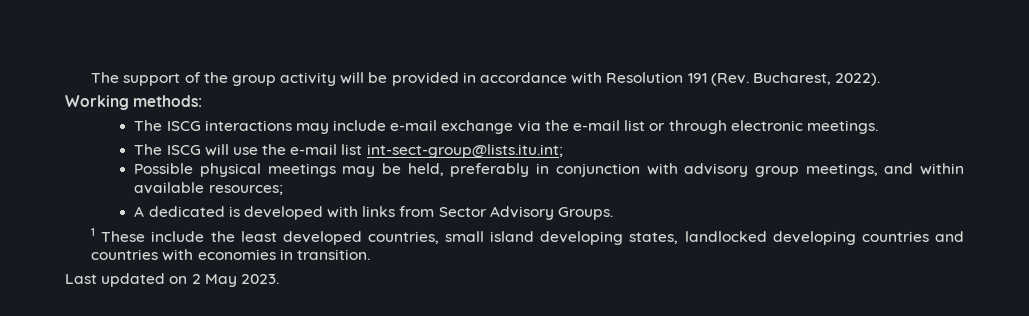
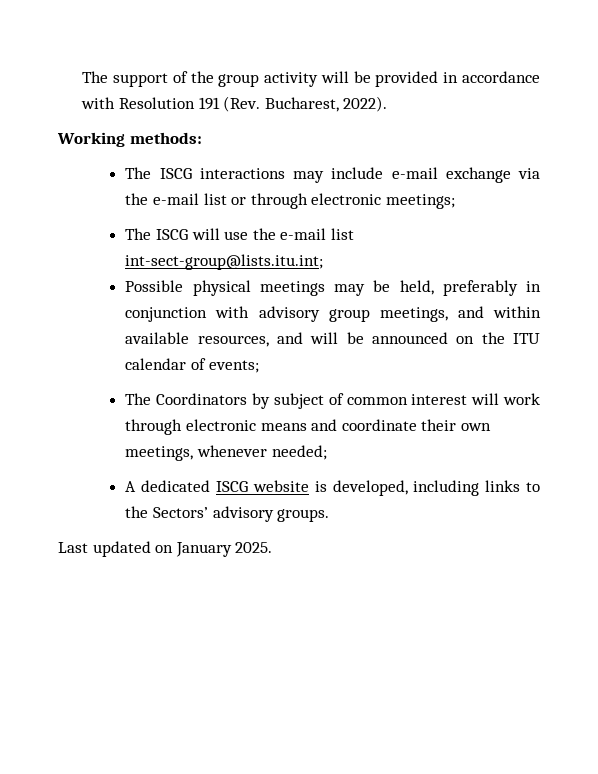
[806,120,878,134] meetings. -> [385,194,455,209] meetings;
[208,185,283,195] [134,206,613,220] [91,228,964,245] [91,249,370,261] resources; // A dedicated is developed with links from Sector Advisory Groups. // 1 These include the least developed countries, small island developing states, landlocked developing countries and countries with economies in transition. -> [197,332,540,347] [125,358,259,373] [125,393,540,409] [125,419,491,435] [125,445,327,461] [125,480,540,496] [125,506,330,522] resources, and will be announced on the ITU calendar of events; // The Coordinators by subject of common interest will work through electronic means and coordinate their own meetings, whenever needed; // A dedicated ISCG website is developed, including links to the Sectors’ advisory groups.
[191,274,279,287] 2 May 2023. -> [175,542,273,557] January 2025.

